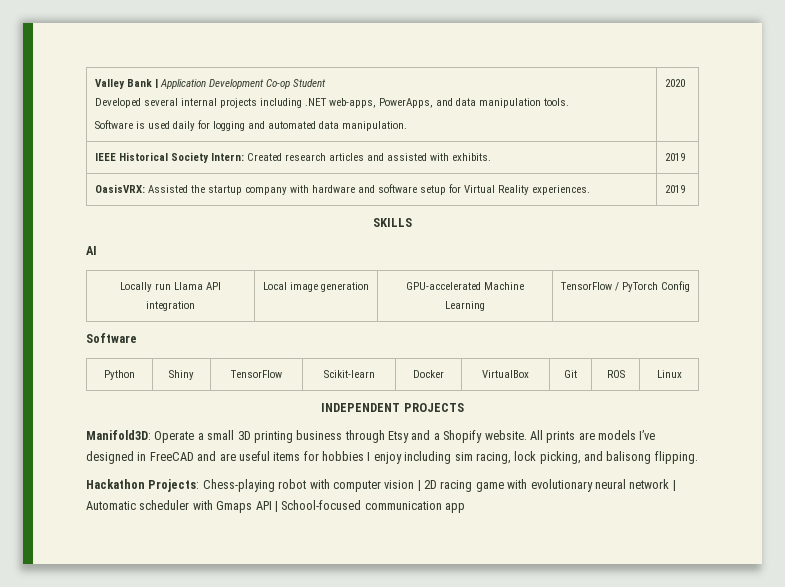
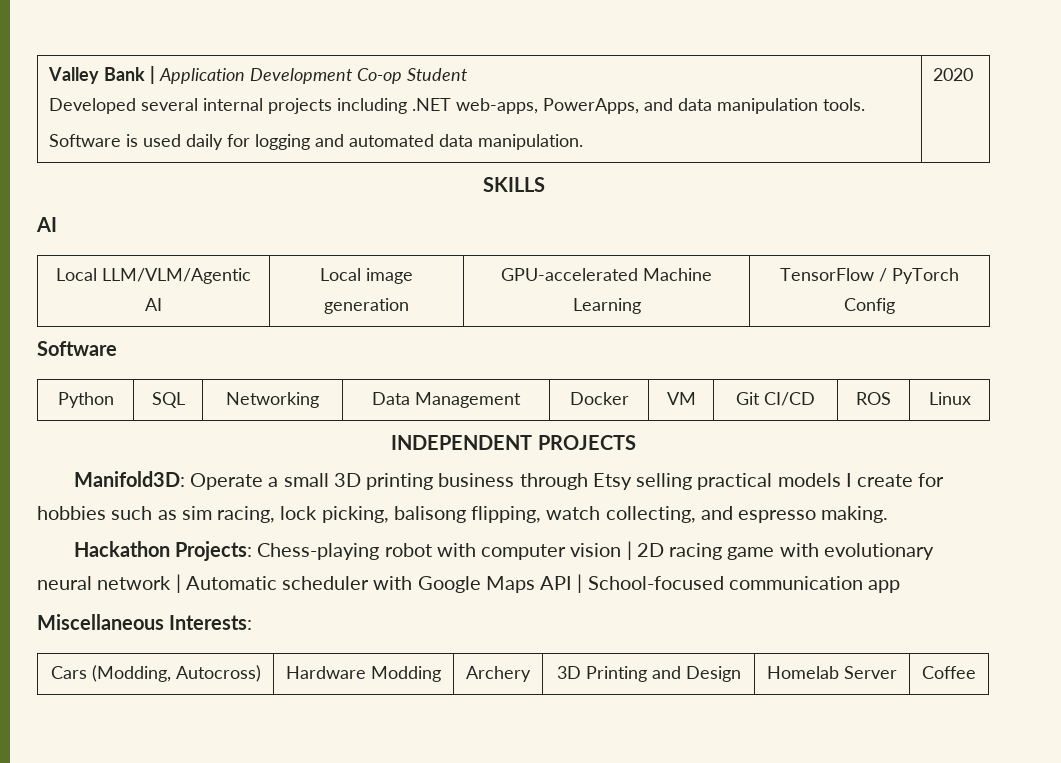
[94,152,491,163] [664,153,685,161] [94,184,590,195] [664,185,685,193] [373,218,412,227] [86,246,97,255] [120,282,221,292] [146,301,195,311] // IEEE Historical Society Intern: Created research articles and assisted with exhibits. | 2019 // OasisVRX: Assisted the startup company with hardware and software setup for Virtual Reality experiences. | 2019 // SKILLS // AI // Locally run Llama API integration -> [482,177,545,192] [36,217,57,232] [56,268,251,284] [145,298,162,311] // SKILLS // AI // Local LLM/VLM/Agentic AI
[169,370,194,380] [230,370,282,378] [323,370,375,378] Shiny | TensorFlow | Scikit-learn -> [151,392,185,408] [226,392,319,408] [372,392,521,408] SQL | Networking | Data Management
[482,370,529,378] VirtualBox -> [666,392,696,405] VM
(577, 374) none -> [764,392,815,406] CI/CD
[411,430,656,443] [86,451,698,464] and a Shopify website. All prints are models I’ve designed in FreeCAD and are useful items for hobbies I enjoy including sim racing, lock picking, and balisong flipping. -> [636,473,945,490] [37,506,889,523] selling practical models I create for hobbies such as sim racing, lock picking, balisong flipping, watch collecting, and espresso making.
[216,501,253,513] Gmaps -> [417,576,535,593] Google Maps
(465, 508) none -> [37,614,253,630] [50,665,261,682] [286,666,441,682] [466,666,531,682] [556,666,741,682] [767,666,897,679] [922,666,976,679] // Miscellaneous Interests: // Cars (Modding, Autocross) | Hardware Modding | Archery | 3D Printing and Design | Homelab Server | Coffee

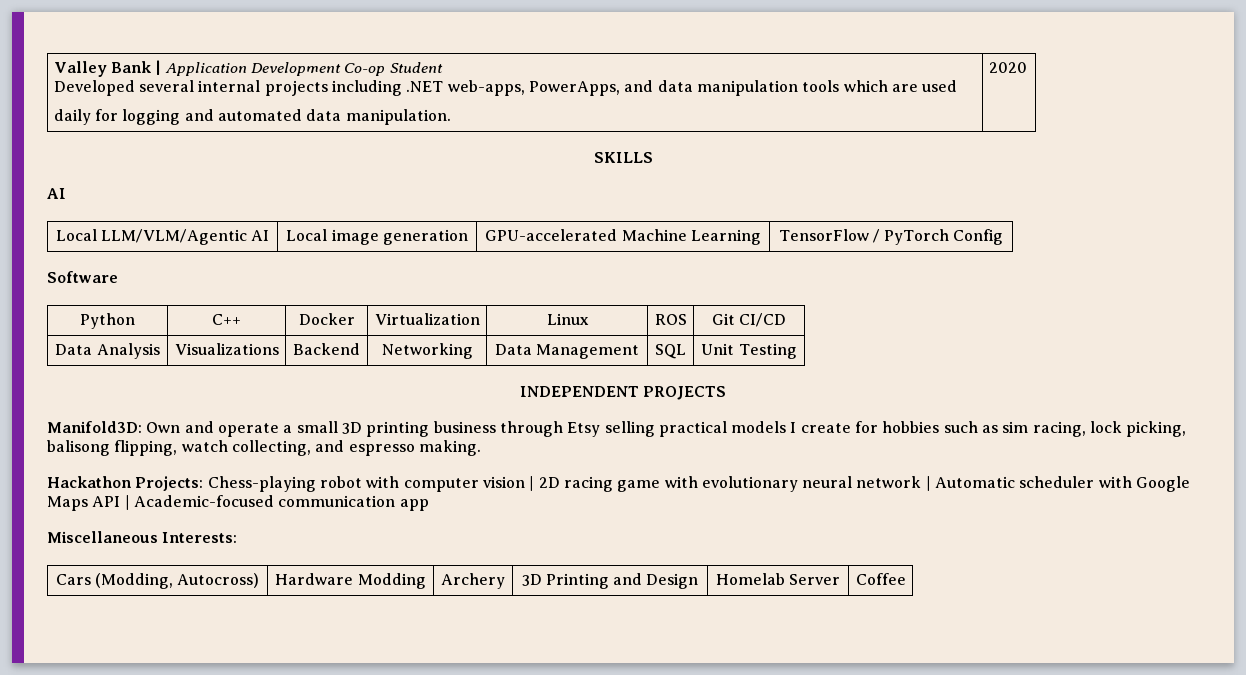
[823,98,866,111] [49,134,182,147] tools. // Software is used -> [802,80,958,92] tools which are used //
[151,392,185,408] [226,392,319,408] [372,392,521,408] [569,392,629,405] [666,392,696,405] [736,392,815,406] [856,392,891,405] [928,392,971,405] SQL | Networking | Data Management | Docker | VM | Git CI/CD | ROS | Linux -> [212,314,242,325] [298,313,355,325] [374,313,480,325] [546,313,589,325] [654,314,687,325] [711,313,787,327] [55,343,160,359] [174,343,279,355] [293,343,360,355] [381,343,473,359] [494,344,640,359] [655,344,686,359] [701,343,797,359] C++ | Docker | Virtualization | Linux | ROS | Git CI/CD // Data Analysis | Visualizations | Backend | Networking | Data Management | SQL | Unit Testing
[190,473,264,490] Operate -> [146,421,279,437] Own and operate
[587,576,724,590] School-focused -> [133,495,274,507] Academic-focused

